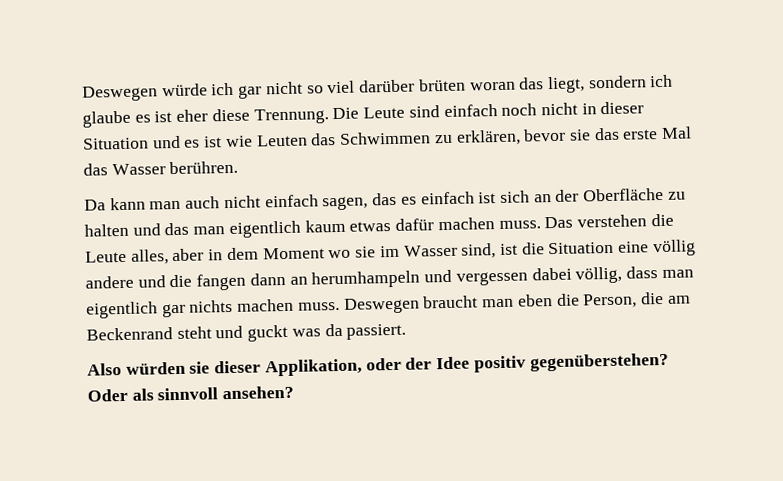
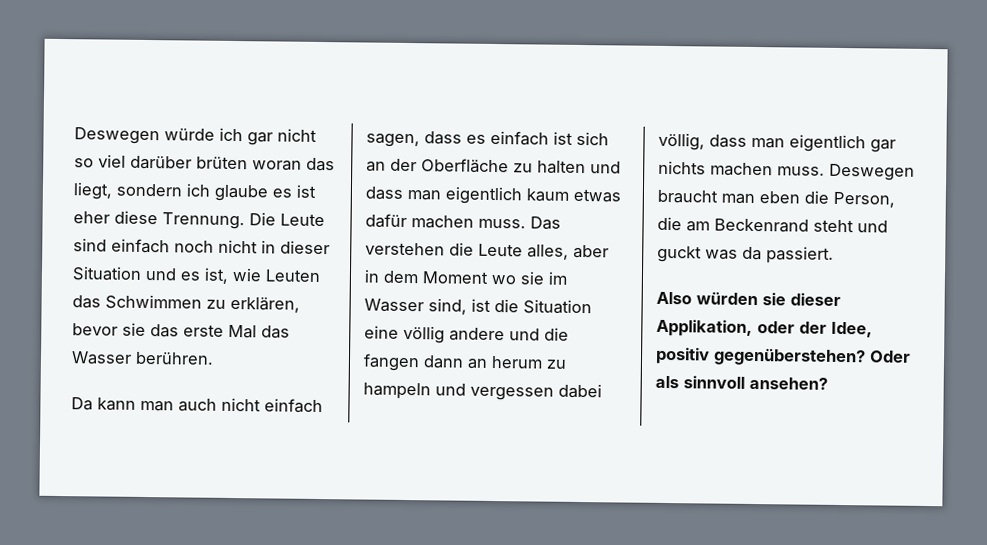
[204,136,223,148] ist -> [204,267,229,284] ist,
[372,192,398,206] das -> [424,131,462,145] dass
[164,222,190,236] das -> [365,186,403,200] dass
[311,270,421,289] herumhampeln -> [491,355,566,369] [363,382,431,400] herum zu hampeln
[436,356,471,370] Idee -> [831,321,873,338] Idee,

